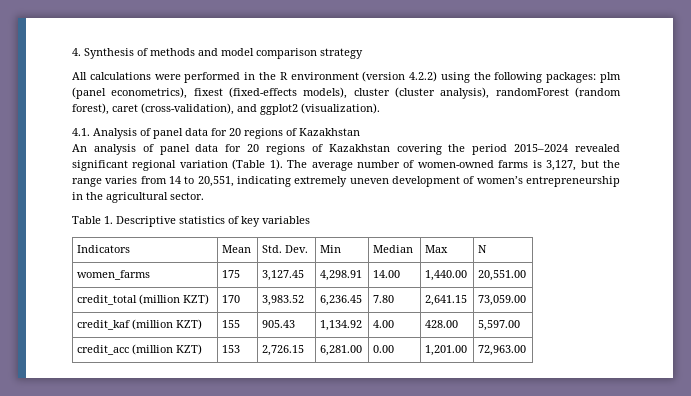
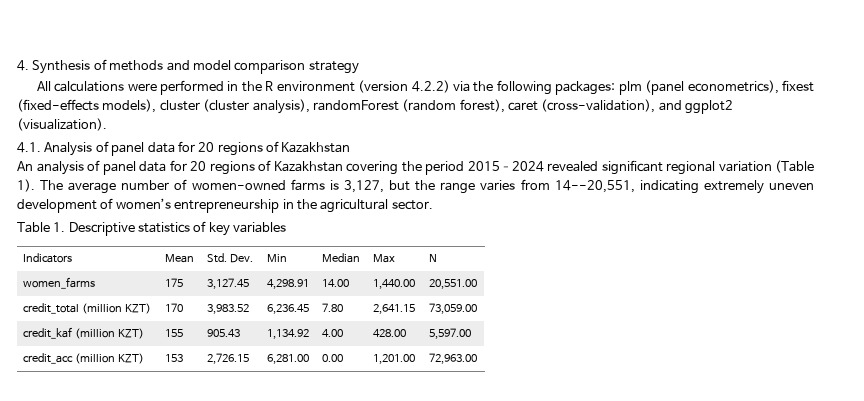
[440,72,470,83] using -> [453,81,471,92] via
[169,176,234,187] 14 to 20,551, -> [554,180,635,193] 14--20,551,

